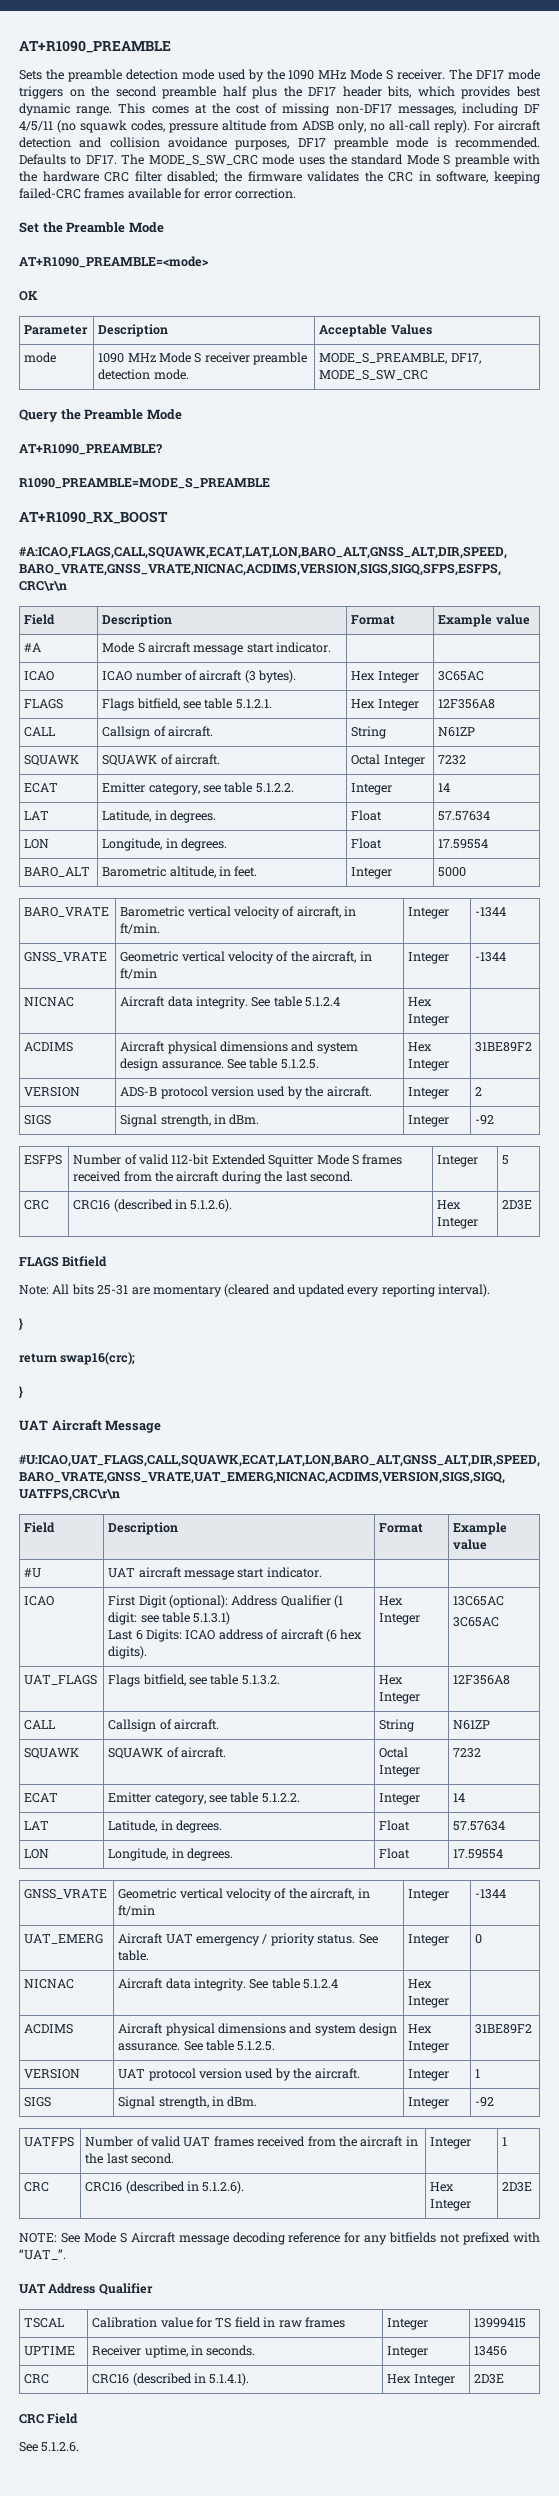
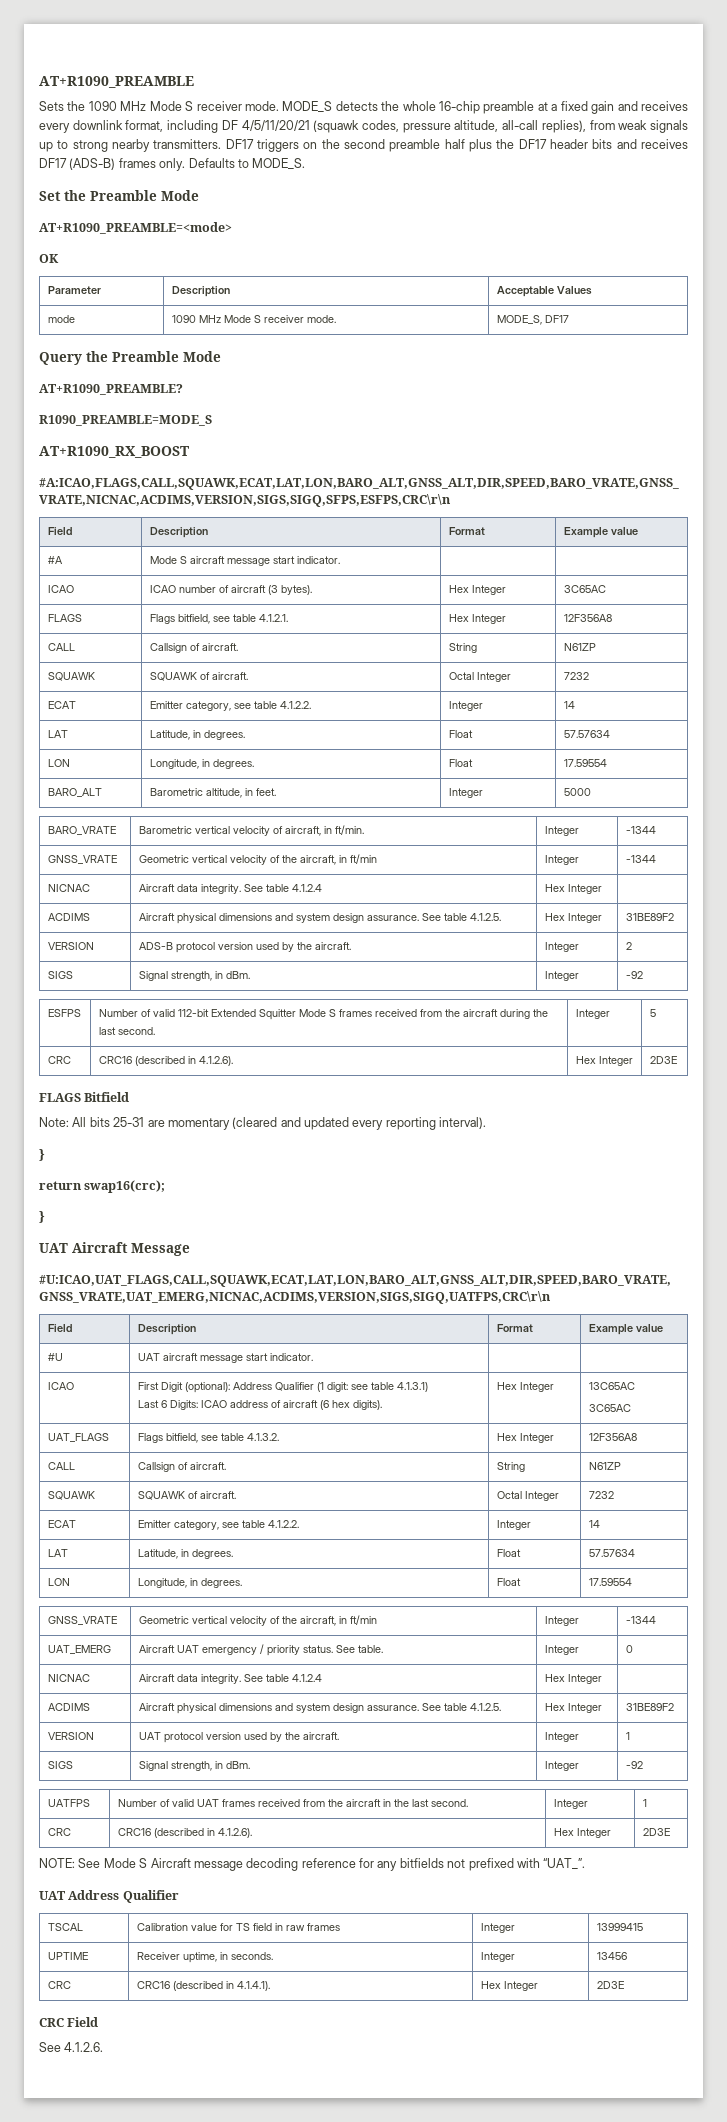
[67,69,540,82] preamble detection mode used by the 1090 MHz Mode S receiver. The DF17 mode -> [88,101,689,114] [39,120,688,133] [39,139,254,152] 1090 MHz Mode S receiver mode. MODE_S detects the whole 16-chip preamble at a fixed gain and receives every downlink format, including DF 4/5/11/20/21 (squawk codes, pressure altitude, all-call replies), from weak signals up to strong nearby transmitters. DF17
[387,86,542,99] [19,103,540,116] [19,120,541,133] [19,137,540,150] [19,154,541,167] [19,171,540,184] [19,188,296,199] bits, which provides best dynamic range. This comes at the cost of missing non-DF17 messages, including DF 4/5/11 (no squawk codes, pressure altitude from ADSB only, no all-call reply). For aircraft detection and collision avoidance purposes, DF17 preamble mode is recommended. Defaults to DF17. The MODE_S_SW_CRC mode uses the standard Mode S preamble with the hardware CRC filter disabled; the firmware validates the CRC in software, keeping failed-CRC frames available for error correction. -> [592,139,688,149] [39,158,306,171] bits and receives DF17 (ADS-B) frames only. Defaults to MODE_S.
[253,352,308,365] [98,369,151,380] preamble detection -> (304, 319) none
[319,353,481,364] [319,370,429,380] MODE_S_PREAMBLE, DF17, MODE_S_SW_CRC -> [496,315,569,325] MODE_S, DF17
[19,477,270,489] R1090_PREAMBLE=MODE_S_PREAMBLE -> [39,415,212,426] R1090_PREAMBLE=MODE_S
[235,699,272,709] 5.1.2.1. -> [258,614,288,622] 4.1.2.1.
[255,783,294,793] 5.1.2.2. -> [279,701,311,709] 4.1.2.2.
[305,997,341,1007] 5.1.2.4 -> [291,884,322,892] 4.1.2.4
[280,1059,319,1069] 5.1.2.5. -> [469,913,501,921] 4.1.2.5.
[190,1199,233,1212] 5.1.2.6). -> [198,1056,233,1066] 4.1.2.6).
[193,1612,231,1625] 5.1.3.1) -> [396,1382,428,1392] 4.1.3.1)
[241,1675,280,1685] 5.1.3.2. -> [246,1433,279,1441] 4.1.3.2.
[261,1793,300,1803] 5.1.2.2. -> [267,1520,299,1528] 4.1.2.2.
[303,1979,339,1989] 5.1.2.4 -> [291,1674,322,1682] 4.1.2.4
[237,2041,276,2051] 5.1.2.5. -> [469,1703,501,1711] 4.1.2.5.
[202,2181,245,2194] 5.1.2.6). -> [217,1828,252,1838] 4.1.2.6).
[209,2373,250,2386] 5.1.4.1). -> [236,1981,270,1991] 4.1.4.1).
[41,2442,80,2452] 5.1.2.6. -> [64,2042,104,2052] 4.1.2.6.

